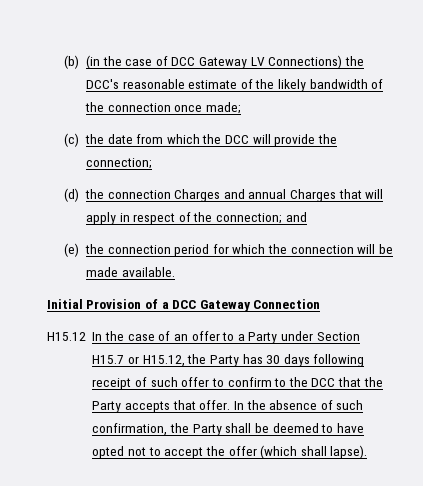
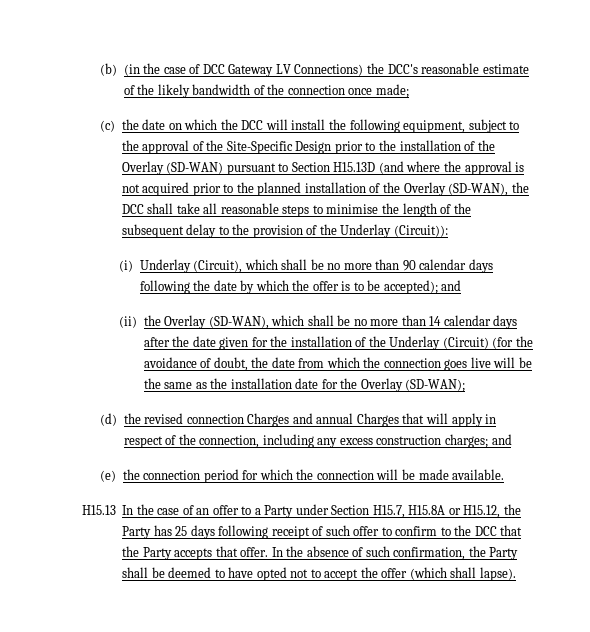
[136,134,164,144] from -> [168,123,182,130] on
[274,134,338,147] [85,158,152,169] [64,188,104,202] provide the connection; // (d) the -> [291,119,520,133] [121,140,495,154] [121,161,525,175] [121,182,529,196] [121,203,471,217] [121,224,448,238] [119,259,493,273] [139,280,462,294] [119,315,518,329] [143,336,533,350] [143,357,532,371] [143,378,466,392] [100,413,184,426] install the following equipment, subject to the approval of the Site-Specific Design prior to the installation of the Overlay (SD-WAN) pursuant to Section H15.13D (and where the approval is not acquired prior to the planned installation of the Overlay (SD-WAN), the DCC shall take all reasonable steps to minimise the length of the subsequent delay to the provision of the Underlay (Circuit)): // (i) Underlay (Circuit), which shall be no more than 90 calendar days following the date by which the offer is to be accepted); and // (ii) the Overlay (SD-WAN), which shall be no more than 14 calendar days after the date given for the installation of the Underlay (Circuit) (for the avoidance of doubt, the date from which the connection goes live will be the same as the installation date for the Overlay (SD-WAN); // (d) the revised
[216,213,283,224] connection; -> [199,434,488,448] connection, including any excess construction charges;
[46,299,321,312] [46,332,86,341] Initial Provision of a DCC Gateway Connection // H15.12 -> [81,505,116,515] H15.13
[92,355,125,364] H15.7 -> [372,505,446,518] H15.7, H15.8A
[266,355,281,364] 30 -> [175,526,188,536] 25

